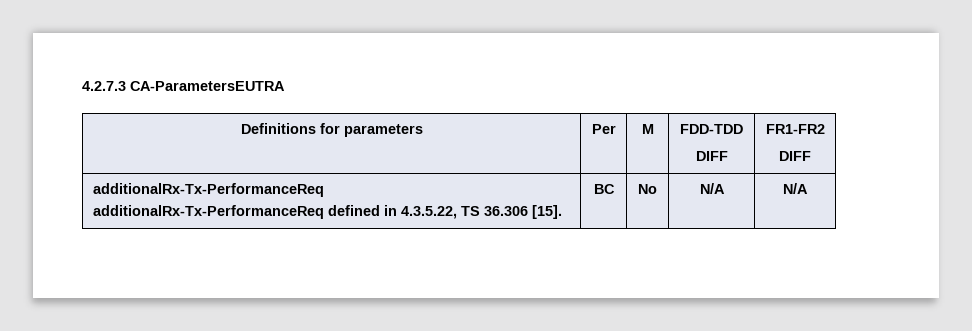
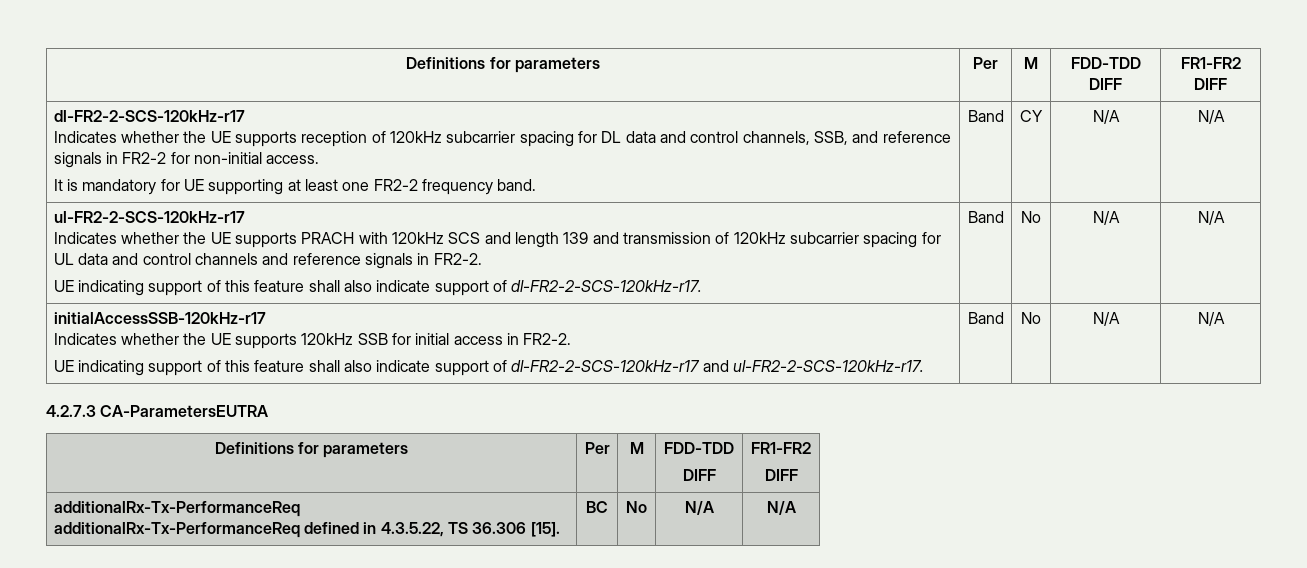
(82, 86) none -> [406,57,600,73] [973,57,998,69] [1024,57,1038,69] [1070,57,1141,69] [1089,78,1122,90] [1180,57,1241,69] [1194,78,1227,90] [53,110,245,122] [53,131,951,147] [53,152,320,168] [53,179,537,195] [967,110,1004,122] [1020,110,1043,122] [1092,110,1120,124] [1197,110,1225,124] [53,211,245,223] [53,232,941,248] [53,253,482,269] [53,280,703,296] [967,211,1004,223] [1021,211,1041,223] [1092,211,1120,225] [1197,211,1225,225] [53,312,266,324] [53,333,572,349] [53,360,925,376] [967,312,1004,324] [1021,312,1041,324] [1092,312,1120,326] [1197,312,1225,326] Definitions for parameters | Per | M | FDD-TDD DIFF | FR1-FR2 DIFF // dl-FR2-2-SCS-120kHz-r17 // Indicates whether the UE supports reception of 120kHz subcarrier spacing for DL data and control channels, SSB, and reference signals in FR2-2 for non-initial access. // It is mandatory for UE supporting at least one FR2-2 frequency band. | Band | CY | N/A | N/A // ul-FR2-2-SCS-120kHz-r17 // Indicates whether the UE supports PRACH with 120kHz SCS and length 139 and transmission of 120kHz subcarrier spacing for UL data and control channels and reference signals in FR2-2. // UE indicating support of this feature shall also indicate support of dl-FR2-2-SCS-120kHz-r17. | Band | No | N/A | N/A // initialAccessSSB-120kHz-r17 // Indicates whether the UE supports 120kHz SSB for initial access in FR2-2. // UE indicating support of this feature shall also indicate support of dl-FR2-2-SCS-120kHz-r17 and ul-FR2-2-SCS-120kHz-r17. | Band | No | N/A | N/A //

